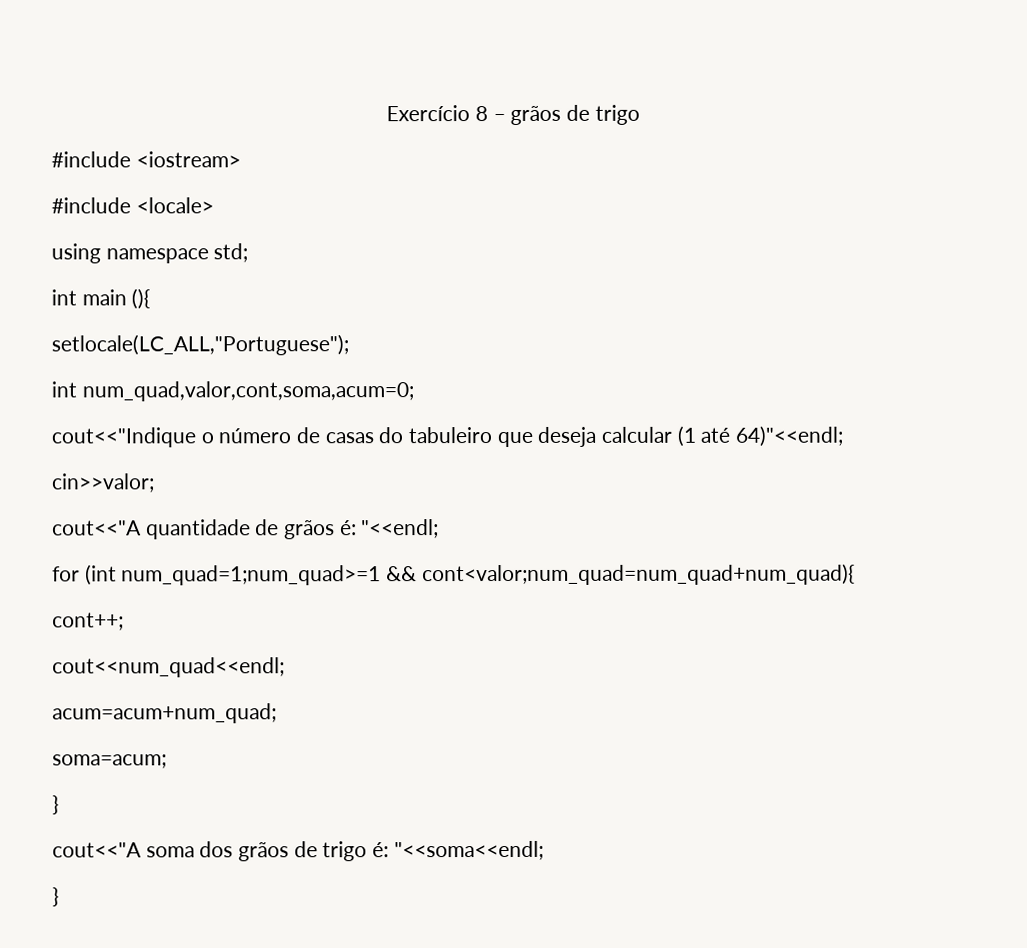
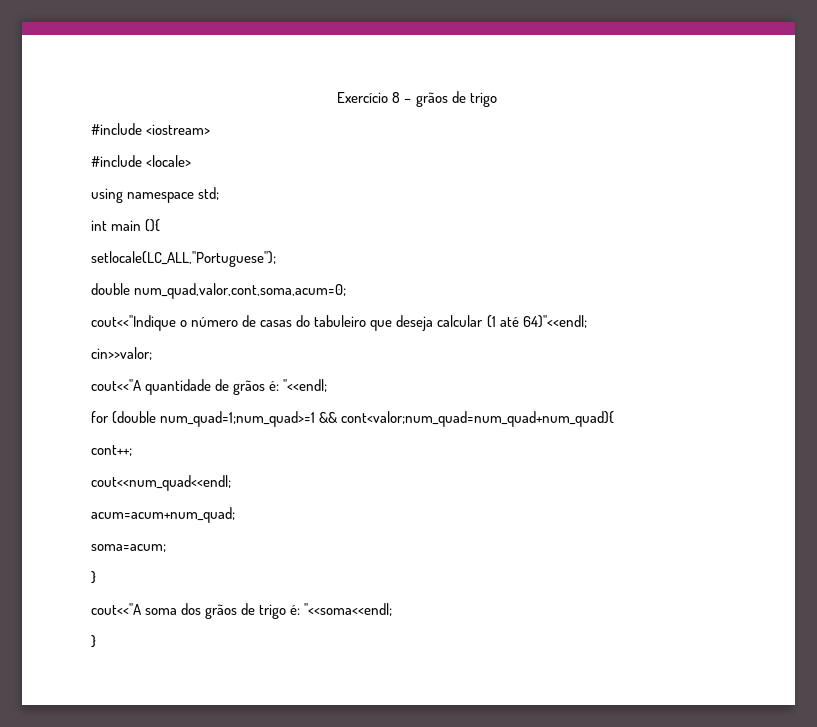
[51,381,77,398] int -> [91,283,130,295] double
[84,564,117,586] (int -> [112,411,157,424] (double

